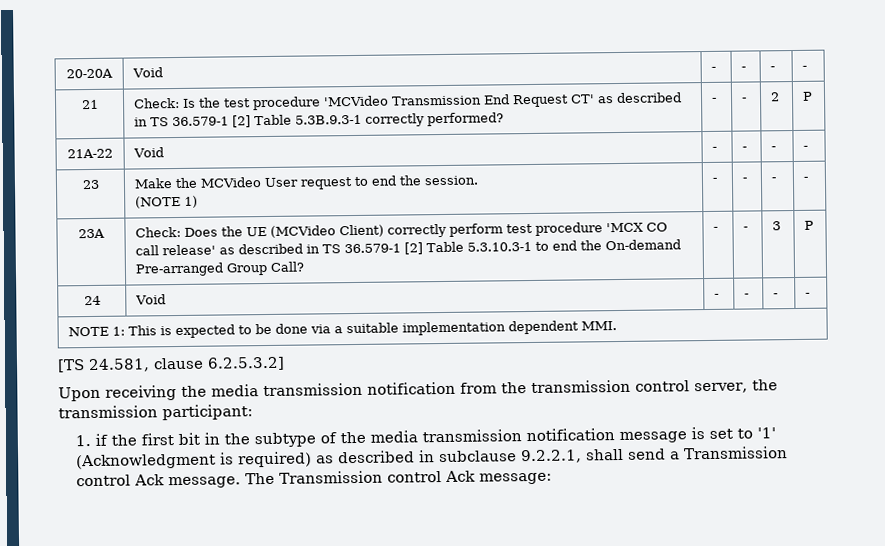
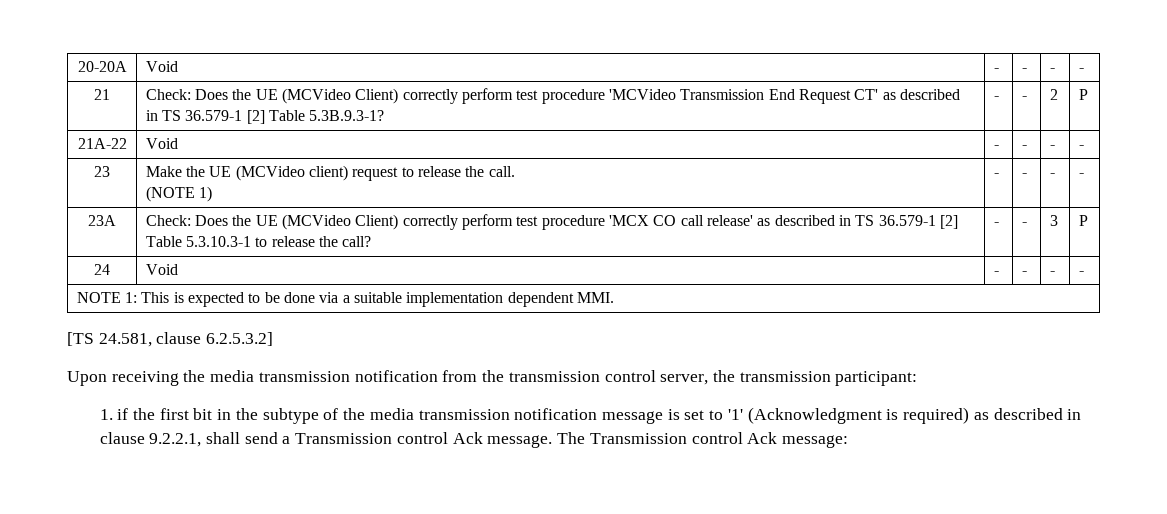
[183,97,222,108] Is the -> [195,88,514,104] Does the UE (MCVideo Client) correctly perform
[295,112,505,127] 5.3B.9.3-1 correctly performed? -> [309,110,385,121] 5.3B.9.3-1?
[200,175,479,190] MCVideo User request to end the session. -> [209,165,515,181] UE (MCVideo client) request to release the call.
[552,239,682,251] [135,261,305,277] end the On-demand Pre-arranged Group Call? -> [271,236,372,247] release the call?
[438,450,517,463] subclause -> [99,432,145,444] clause

